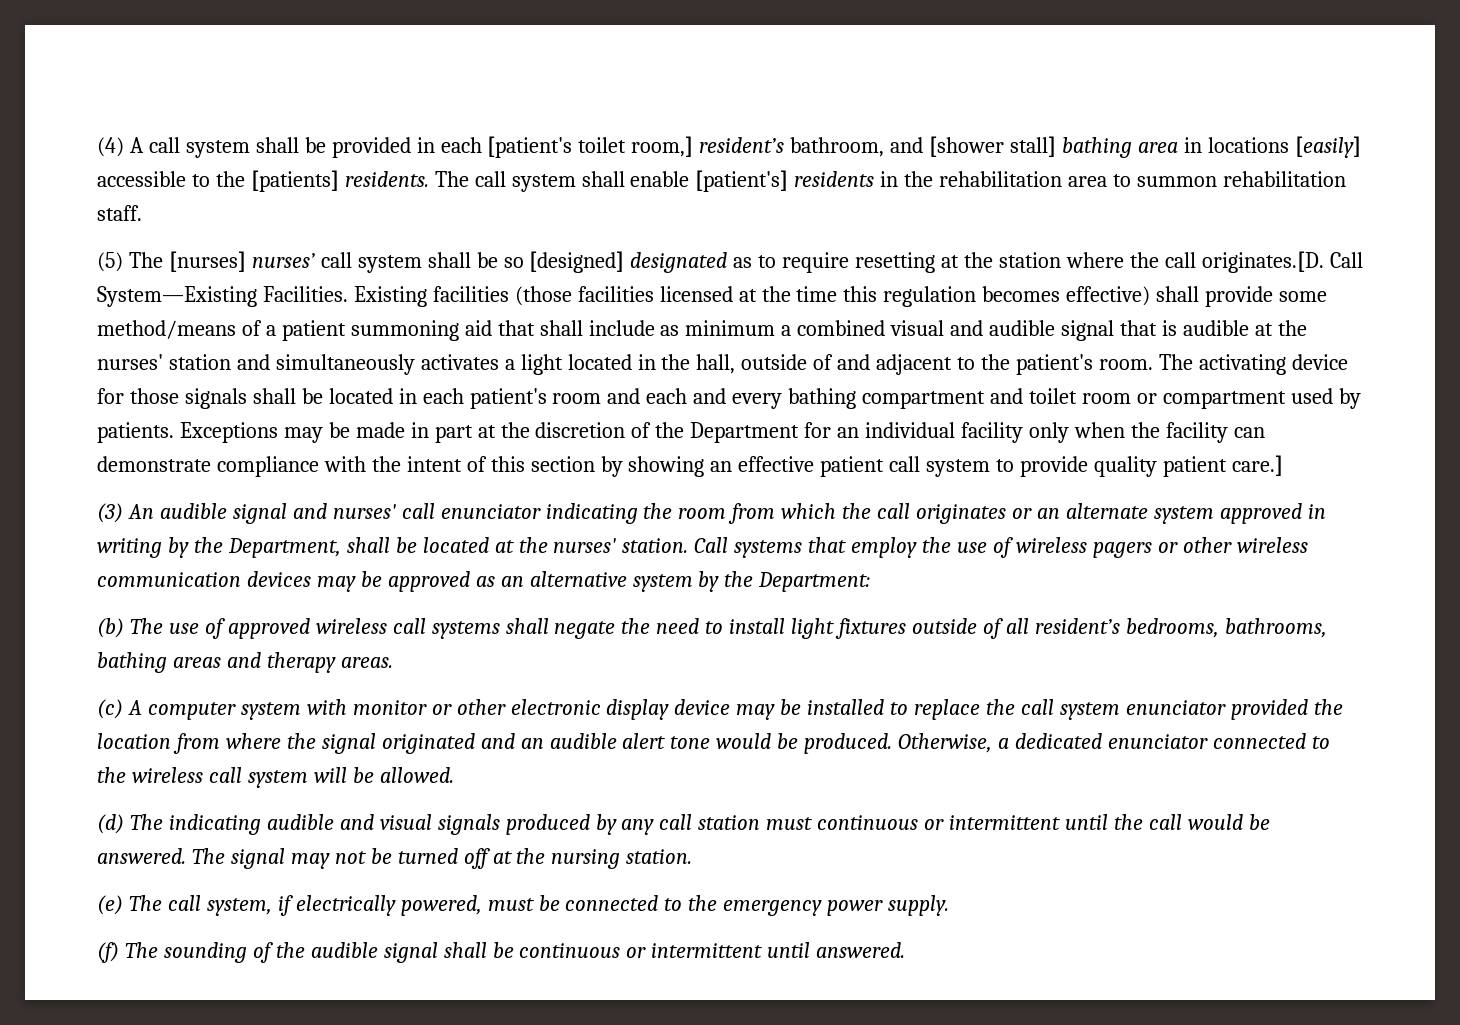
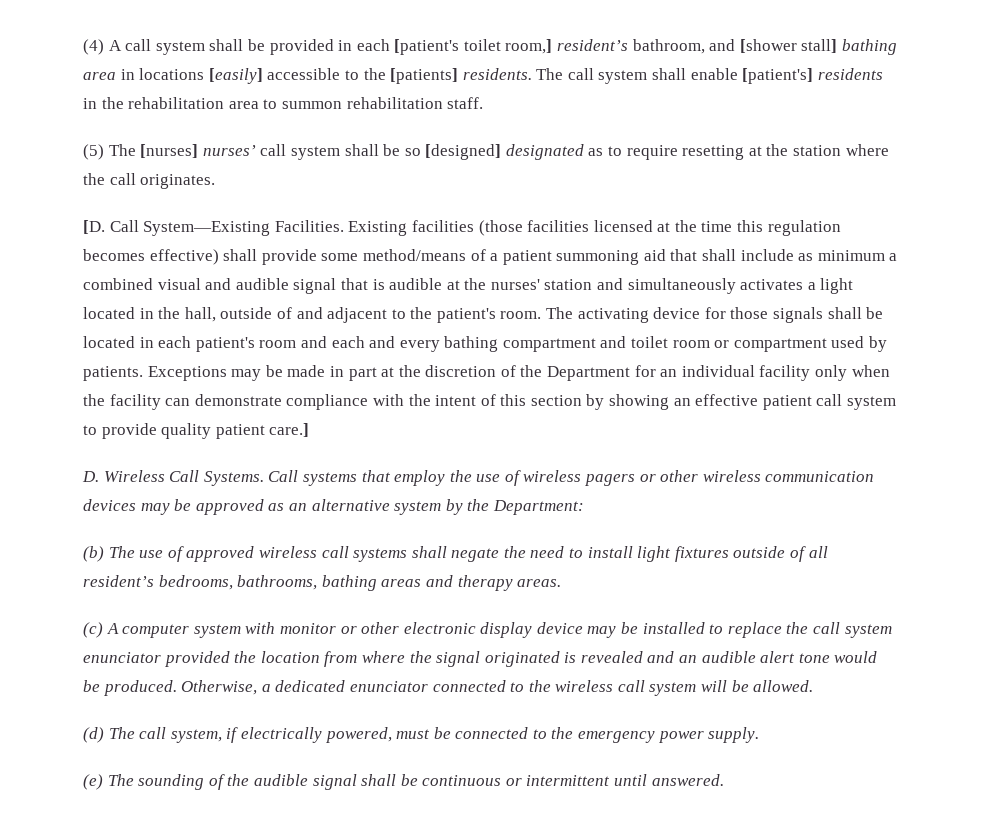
[1201,251,1324,273] originates.[D. -> [140,174,216,189] [83,220,105,234] originates. // [D.
[97,503,1326,524] [97,537,689,558] (3) An audible signal and nurses' call enunciator indicating the room from which the call originates or an alternate system approved in writing by the Department, shall be located at the nurses' station. -> [82,470,264,486] D. Wireless Call Systems.
(475, 743) none -> [564,651,643,663] is revealed
[168,814,1270,835] [97,848,693,869] [97,895,162,915] indicating audible and visual signals produced by any call station must continuous or intermittent until the call would be answered. The signal may not be turned off at the nursing station. // (e) The -> (135, 733) none
[97,942,119,963] (f) -> [83,774,103,790] (e)

